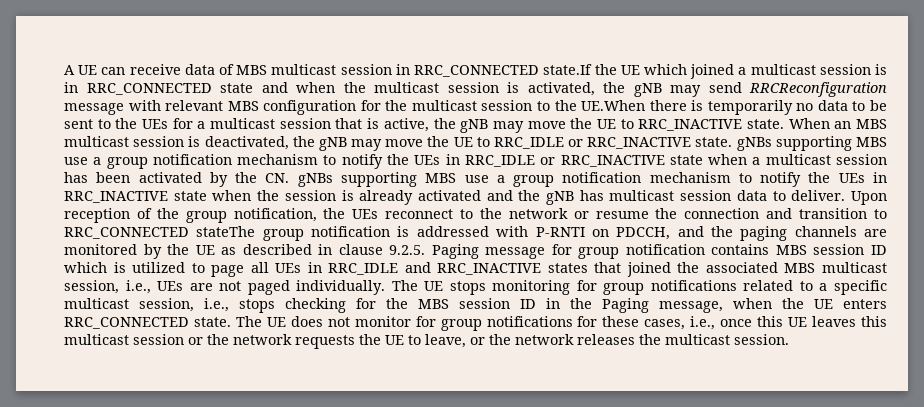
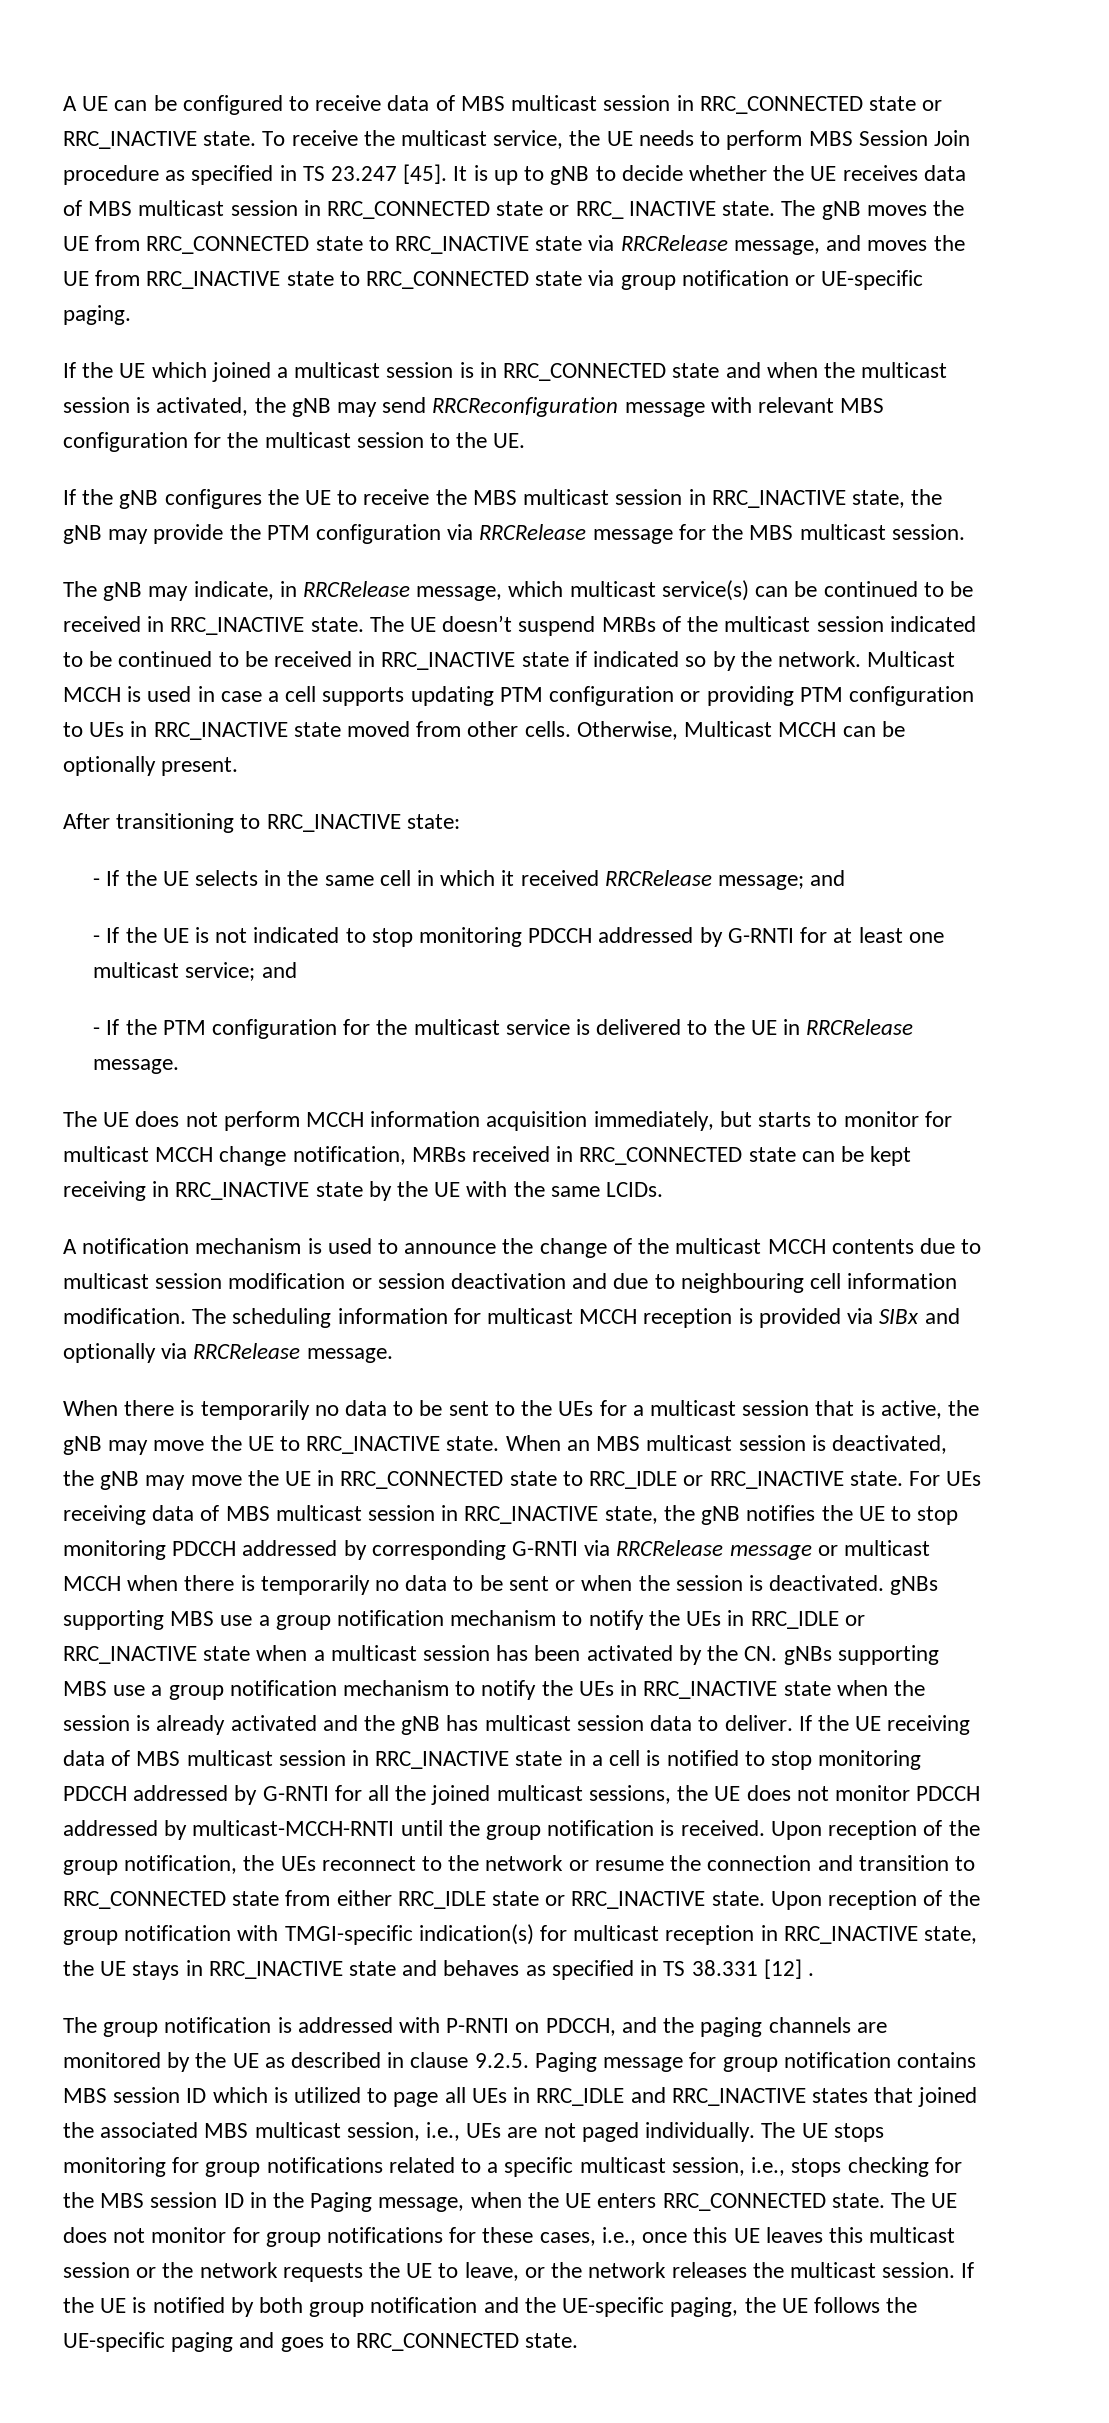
(126, 71) none -> [153,95,310,115] be configured to
[543,64,593,75] state.If -> [868,96,943,111] [63,130,970,150] [63,164,966,185] [63,200,964,220] [63,235,965,255] [63,270,924,290] [63,305,131,325] [63,362,76,378] state or RRC_INACTIVE state. To receive the multicast service, the UE needs to perform MBS Session Join procedure as specified in TS 23.247 [45]. It is up to gNB to decide whether the UE receives data of MBS multicast session in RRC_CONNECTED state or RRC_ INACTIVE state. The gNB moves the UE from RRC_CONNECTED state to RRC_INACTIVE state via RRCRelease message, and moves the UE from RRC_INACTIVE state to RRC_CONNECTED state via group notification or UE-specific paging. // If
[581,100,646,111] UE.When -> [493,433,526,448] [63,489,943,509] [63,524,965,544] [63,580,973,601] [63,615,976,636] [63,651,956,671] [63,686,974,706] [63,721,905,740] [63,756,239,776] [63,813,460,833] [93,870,846,890] [93,927,944,947] [93,962,297,981] [93,1019,914,1039] [93,1059,180,1074] [63,1111,952,1131] [63,1146,912,1166] [63,1181,664,1201] [63,1238,982,1258] [63,1273,958,1293] [63,1308,960,1328] [63,1343,393,1363] [63,1400,118,1416] UE. // If the gNB configures the UE to receive the MBS multicast session in RRC_INACTIVE state, the gNB may provide the PTM configuration via RRCRelease message for the MBS multicast session. // The gNB may indicate, in RRCRelease message, which multicast service(s) can be continued to be received in RRC_INACTIVE state. The UE doesn’t suspend MRBs of the multicast session indicated to be continued to be received in RRC_INACTIVE state if indicated so by the network. Multicast MCCH is used in case a cell supports updating PTM configuration or providing PTM configuration to UEs in RRC_INACTIVE state moved from other cells. Otherwise, Multicast MCCH can be optionally present. // After transitioning to RRC_INACTIVE state: // - If the UE selects in the same cell in which it received RRCRelease message; and // - If the UE is not indicated to stop monitoring PDCCH addressed by G-RNTI for at least one multicast service; and // - If the PTM configuration for the multicast service is delivered to the UE in RRCRelease message. // The UE does not perform MCCH information acquisition immediately, but starts to monitor for multicast MCCH change notification, MRBs received in RRC_CONNECTED state can be kept receiving in RRC_INACTIVE state by the UE with the same LCIDs. // A notification mechanism is used to announce the change of the multicast MCCH contents due to multicast session modification or session deactivation and due to neighbouring cell information modification. The scheduling information for multicast MCCH reception is provided via SIBx and optionally via RRCRelease message. // When
(473, 142) none -> [317,1470,557,1489] in RRC_CONNECTED state
(733, 142) none -> [908,1471,982,1486] [63,1505,959,1525] [63,1540,931,1560] [63,1575,885,1595] For UEs receiving data of MBS multicast session in RRC_INACTIVE state, the gNB notifies the UE to stop monitoring PDCCH addressed by corresponding G-RNTI via RRCRelease message or multicast MCCH when there is temporarily no data to be sent or when the session is deactivated.
(846, 195) none -> [798,1715,971,1735] [63,1750,922,1770] [63,1785,981,1805] [63,1820,765,1840] If the UE receiving data of MBS multicast session in RRC_INACTIVE state in a cell is notified to stop monitoring PDCCH addressed by G-RNTI for all the joined multicast sessions, the UE does not monitor PDCCH addressed by multicast-MCCH-RNTI until the group notification is received.
[196,226,256,237] stateThe -> [232,1890,980,1910] [63,1924,978,1945] [63,1959,814,1980] [63,2017,97,2033] state from either RRC_IDLE state or RRC_INACTIVE state. Upon reception of the group notification with TMGI-specific indication(s) for multicast reception in RRC_INACTIVE state, the UE stays in RRC_INACTIVE state and behaves as specified in TS 38.331 [12] . // The
(789, 339) none -> [961,2262,975,2278] [63,2297,918,2317] [63,2332,579,2352] If the UE is notified by both group notification and the UE-specific paging, the UE follows the UE-specific paging and goes to RRC_CONNECTED state.

